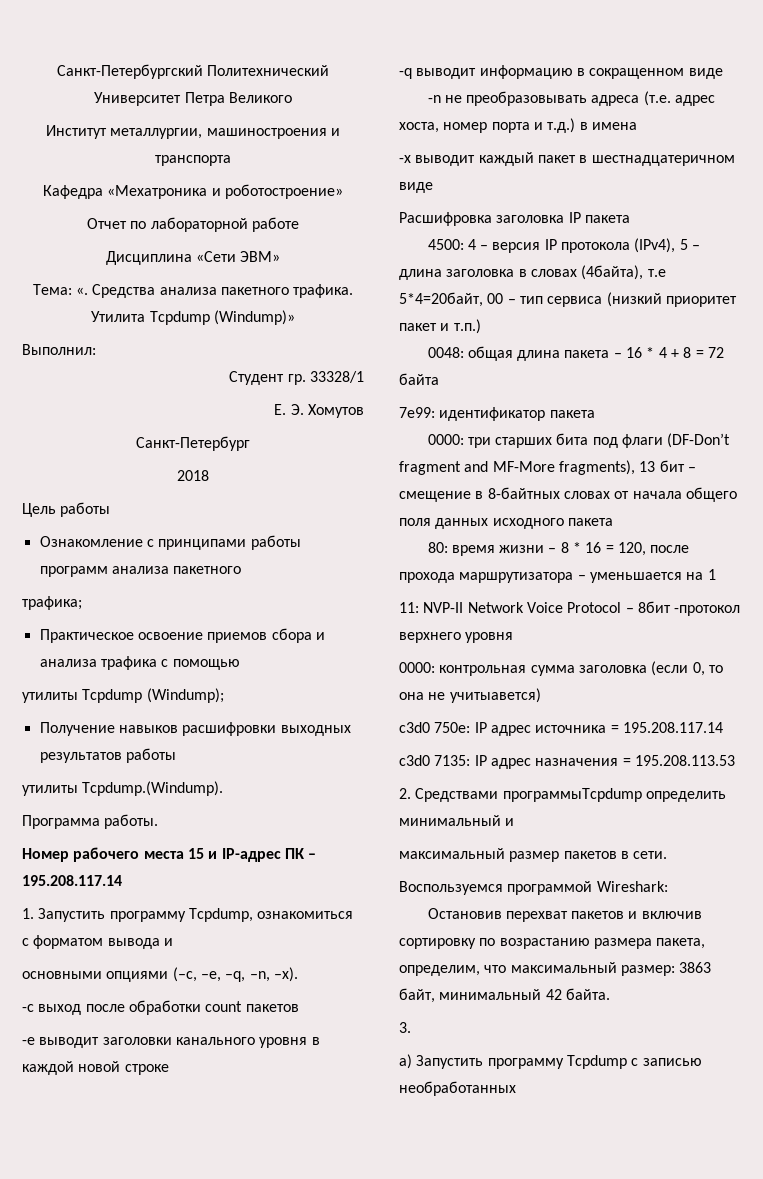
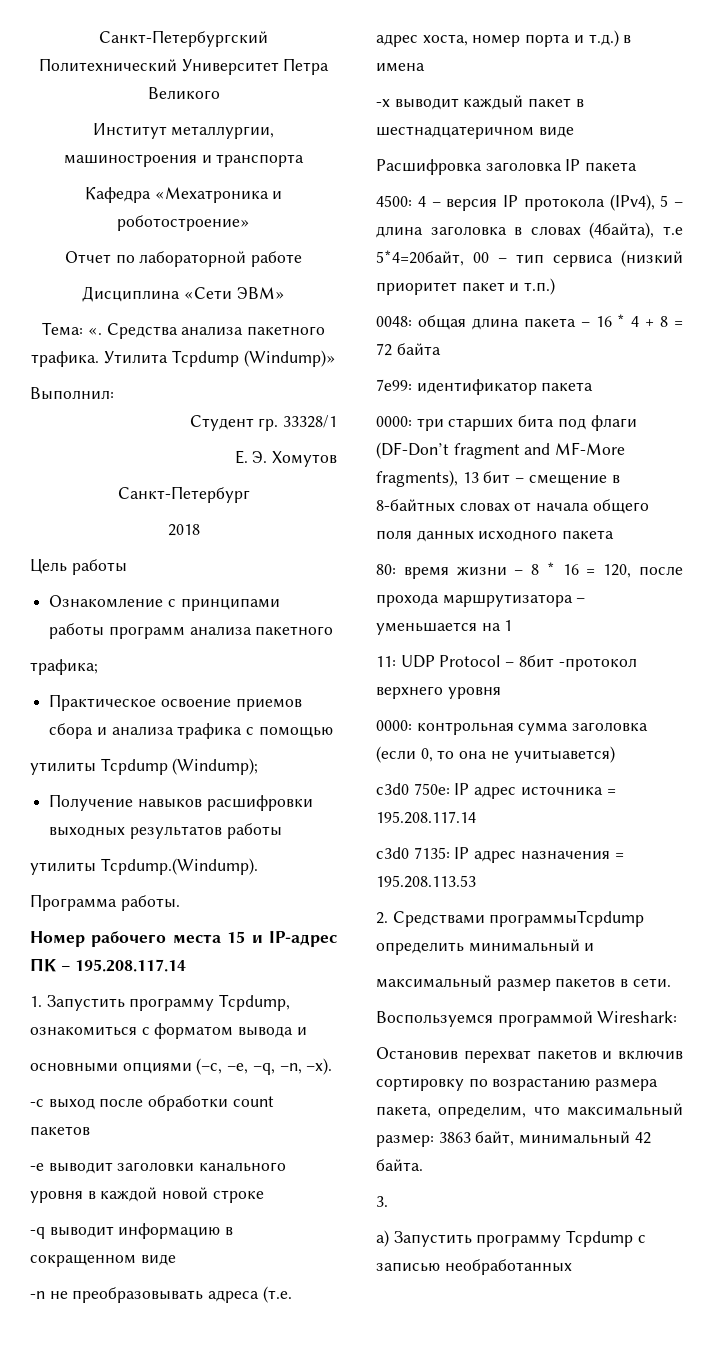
[423,602,563,613] NVP-II Network Voice -> [400,655,435,668] UDP

